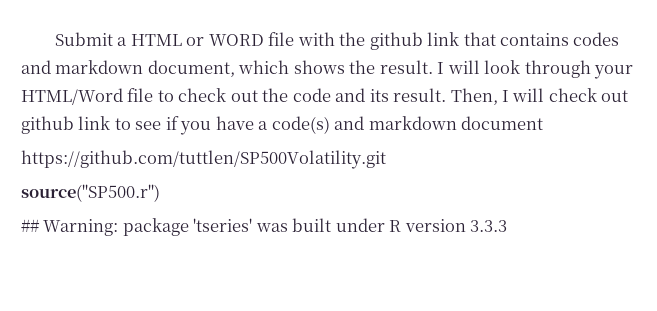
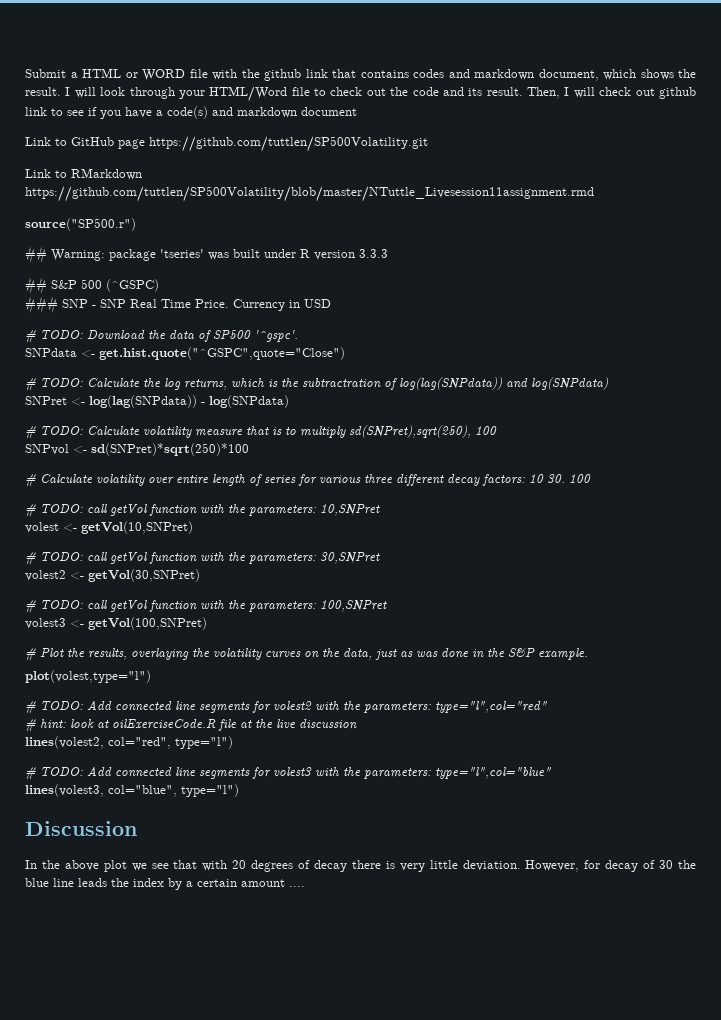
[21,150,386,169] https://github.com/tuttlen/SP500Volatility.git -> [25,136,428,152] [25,168,142,180] [25,186,594,202] Link to GitHub page https://github.com/tuttlen/SP500Volatility.git // Link to RMarkdown https://github.com/tuttlen/SP500Volatility/blob/master/NTuttle_Livesession11assignment.rmd
(508, 226) none -> [25,277,159,294] [25,296,331,313] [25,330,298,343] [25,347,345,360] [25,377,608,391] [25,395,289,408] [25,425,497,439] [25,443,249,456] [25,474,591,487] [25,504,380,517] [25,521,193,534] [25,552,380,565] [25,569,200,582] [25,600,387,613] [25,617,207,630] [25,648,588,661] [25,670,151,683] [25,700,547,714] [25,719,357,732] [25,736,233,749] [25,766,551,780] [25,784,239,797] [25,821,137,836] [25,860,696,872] [25,878,305,890] // ## S&P 500 (^GSPC) // ### SNP - SNP Real Time Price. Currency in USD // # TODO: Download the data of SP500 '^gspc'. // SNPdata <- get.hist.quote("^GSPC",quote="Close") // # TODO: Calculate the log returns, which is the subtractration of log(lag(SNPdata)) and log(SNPdata) // SNPret <- log(lag(SNPdata)) - log(SNPdata) // # TODO: Calculate volatility measure that is to multiply sd(SNPret),sqrt(250), 100 // SNPvol <- sd(SNPret)*sqrt(250)*100 // # Calculate volatility over entire length of series for various three different decay factors: 10 30. 100 // # TODO: call getVol function with the parameters: 10,SNPret // volest <- getVol(10,SNPret) // # TODO: call getVol function with the parameters: 30,SNPret // volest2 <- getVol(30,SNPret) // # TODO: call getVol function with the parameters: 100,SNPret // volest3 <- getVol(100,SNPret) // # Plot the results, overlaying the volatility curves on the data, just as was done in the S&P example. // plot(volest,type="l") // # TODO: Add connected line segments for volest2 with the parameters: type="l",col="red" // # hint: look at oilExerciseCode.R file at the live discussion // lines(volest2, col="red", type="l") // # TODO: Add connected line segments for volest3 with the parameters: type="l",col="blue" // lines(volest3, col="blue", type="l") // Discussion // In the above plot we see that with 20 degrees of decay there is very little deviation. However, for decay of 30 the blue line leads the index by a certain amount ....

